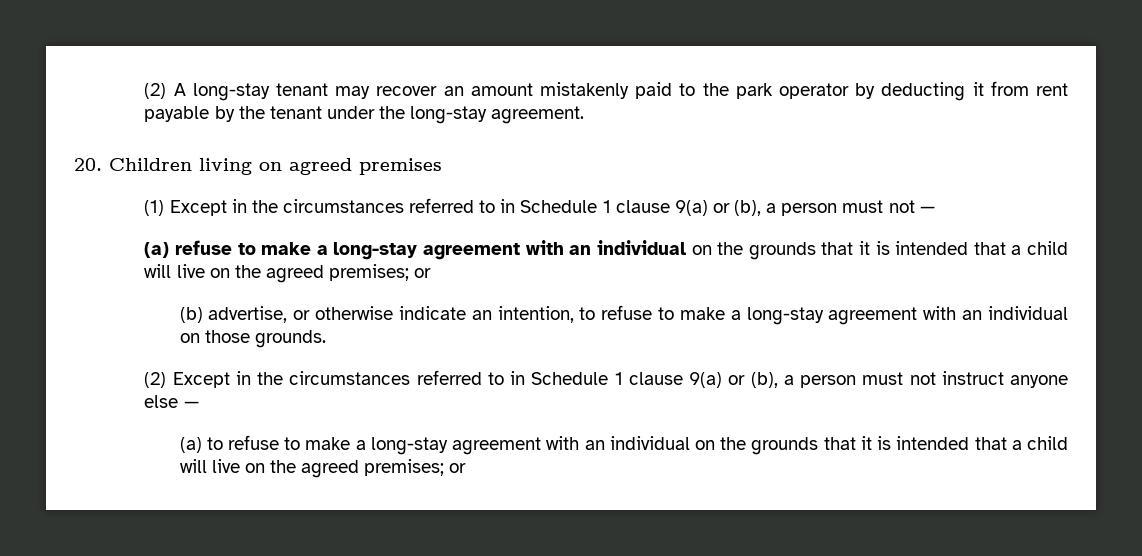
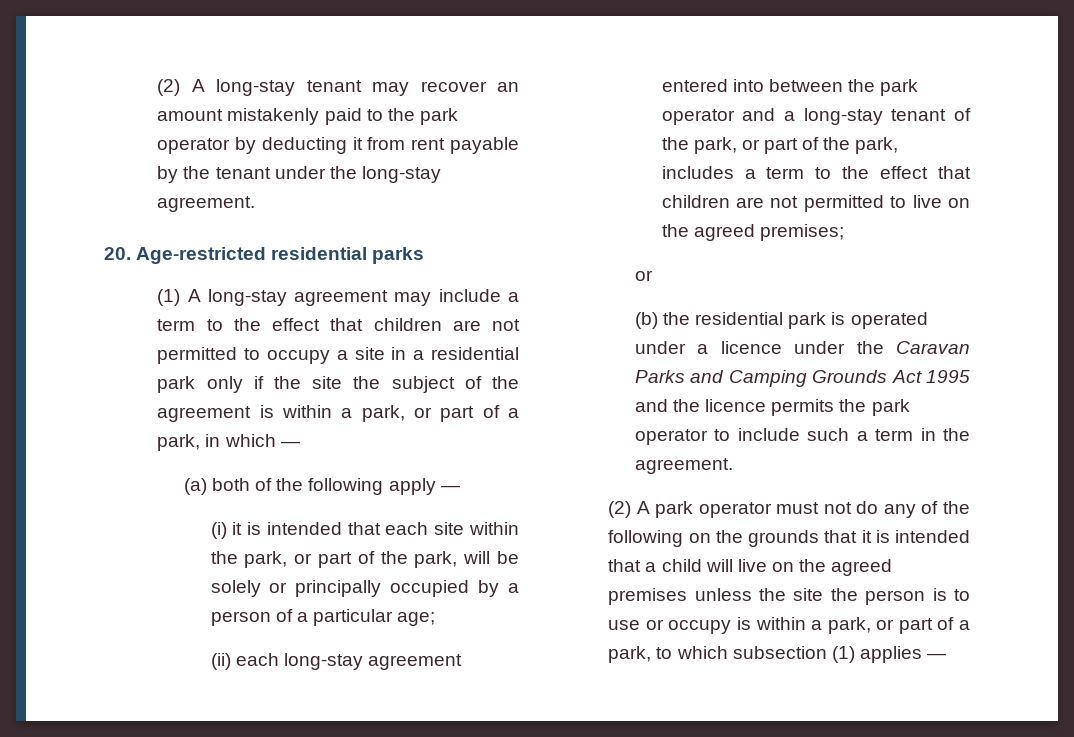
[109,158,442,175] [144,198,935,216] [144,240,686,260] Children living on agreed premises // (1) Except in the circumstances referred to in Schedule 1 clause 9(a) or (b), a person must not — // (a) refuse to make a long-stay agreement with an individual -> [136,247,425,264] [157,289,519,306] [157,318,520,331] [157,347,519,364] [157,376,519,393] [157,405,519,422] [157,434,300,451] [183,478,460,495] [210,522,519,539] [210,551,519,568] [210,580,519,597] [210,609,436,626] [210,653,462,670] [661,79,919,96] [661,108,971,125] [661,137,899,154] [661,166,971,179] [661,195,970,212] [661,224,844,241] [634,270,653,281] [634,312,928,329] [634,341,970,354] [634,370,970,387] [634,399,910,416] [634,428,970,445] [634,458,733,474] [608,501,970,518] [608,530,684,547] Age-restricted residential parks // (1) A long-stay agreement may include a term to the effect that children are not permitted to occupy a site in a residential park only if the site the subject of the agreement is within a park, or part of a park, in which — // (a) both of the following apply — // (i) it is intended that each site within the park, or part of the park, will be solely or principally occupied by a person of a particular age; // (ii) each long-stay agreement entered into between the park operator and a long-stay tenant of the park, or part of the park, includes a term to the effect that children are not permitted to live on the agreed premises; // or // (b) the residential park is operated under a licence under the Caravan Parks and Camping Grounds Act 1995 and the licence permits the park operator to include such a term in the agreement. // (2) A park operator must not do any of the following
[329,264,432,281] [179,305,1069,325] [179,330,326,348] [144,370,1069,388] [144,395,199,408] [179,435,1068,455] [179,459,467,478] premises; or // (b) advertise, or otherwise indicate an intention, to refuse to make a long-stay agreement with an individual on those grounds. // (2) Except in the circumstances referred to in Schedule 1 clause 9(a) or (b), a person must not instruct anyone else — // (a) to refuse to make a long-stay agreement with an individual on the grounds that it is intended that a child will live on the agreed premises; or -> [608,588,970,605] [608,617,970,634] [608,646,947,663] premises unless the site the person is to use or occupy is within a park, or part of a park, to which subsection (1) applies —

